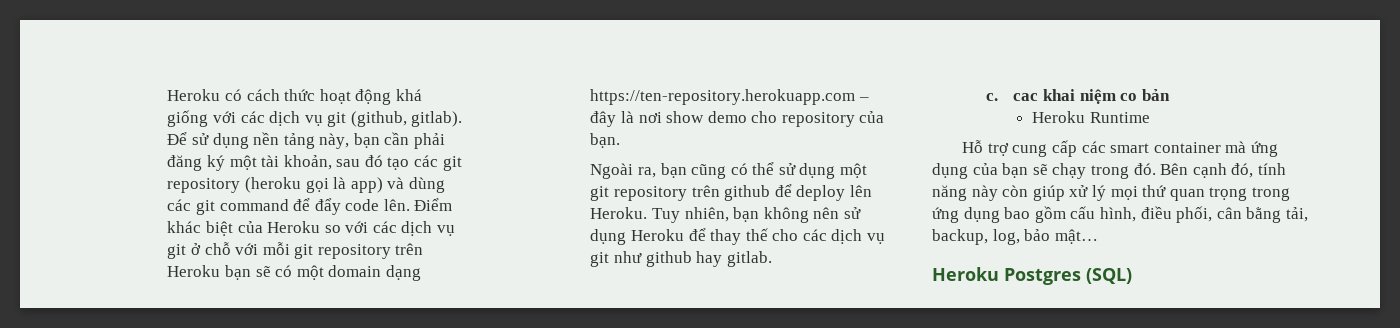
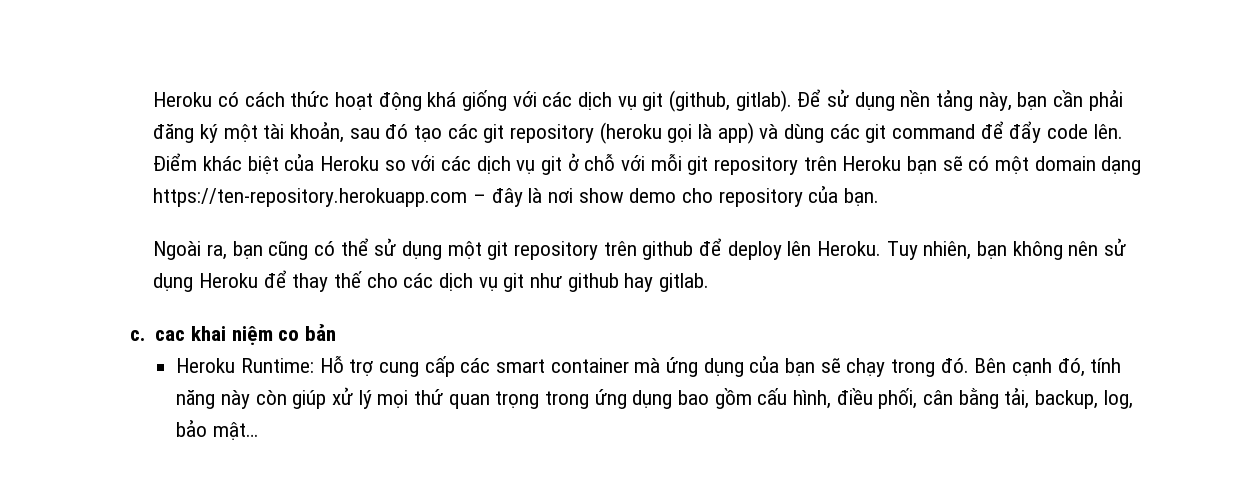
[1089,112,1150,123] Runtime // -> [241,358,315,373] Runtime:
[932,267,1132,285] // Heroku Postgres (SQL) -> (259, 431) none

